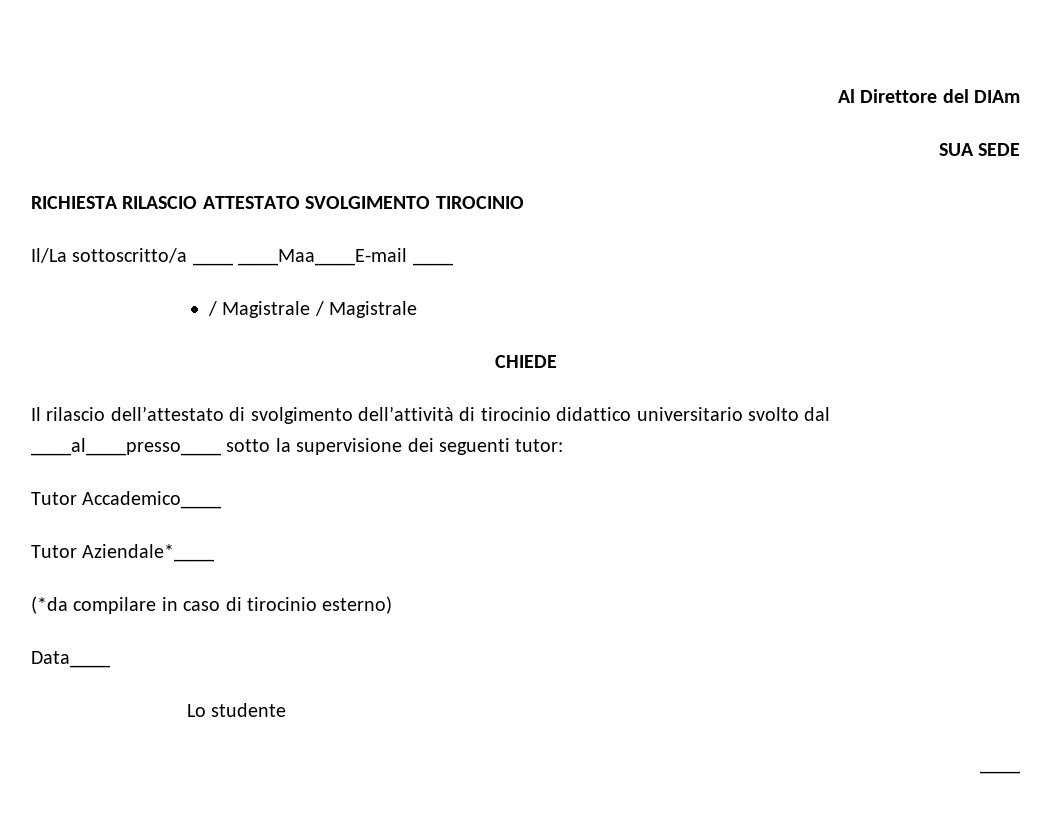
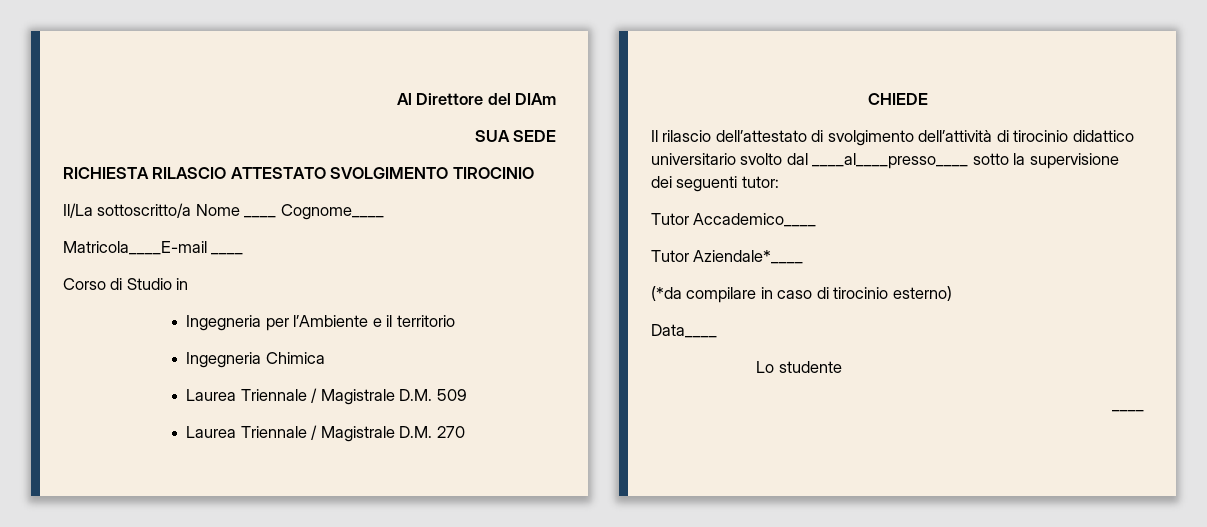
[192,248,453,266] [207,301,418,318] ____ ____Maa____E-mail ____ // / Magistrale / Magistrale -> [195,204,240,216] [244,204,384,220] [63,241,244,255] [63,278,189,290] [186,315,455,331] [186,352,325,368] [186,388,467,405] [186,425,465,442] Nome ____ Cognome____ // Matricola____E-mail ____ // Corso di Studio in // Ingegneria per l’Ambiente e il territorio // Ingegneria Chimica // Laurea Triennale / Magistrale D.M. 509 // Laurea Triennale / Magistrale D.M. 270

